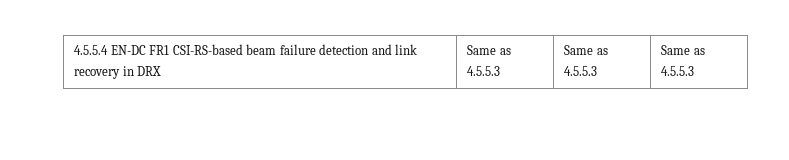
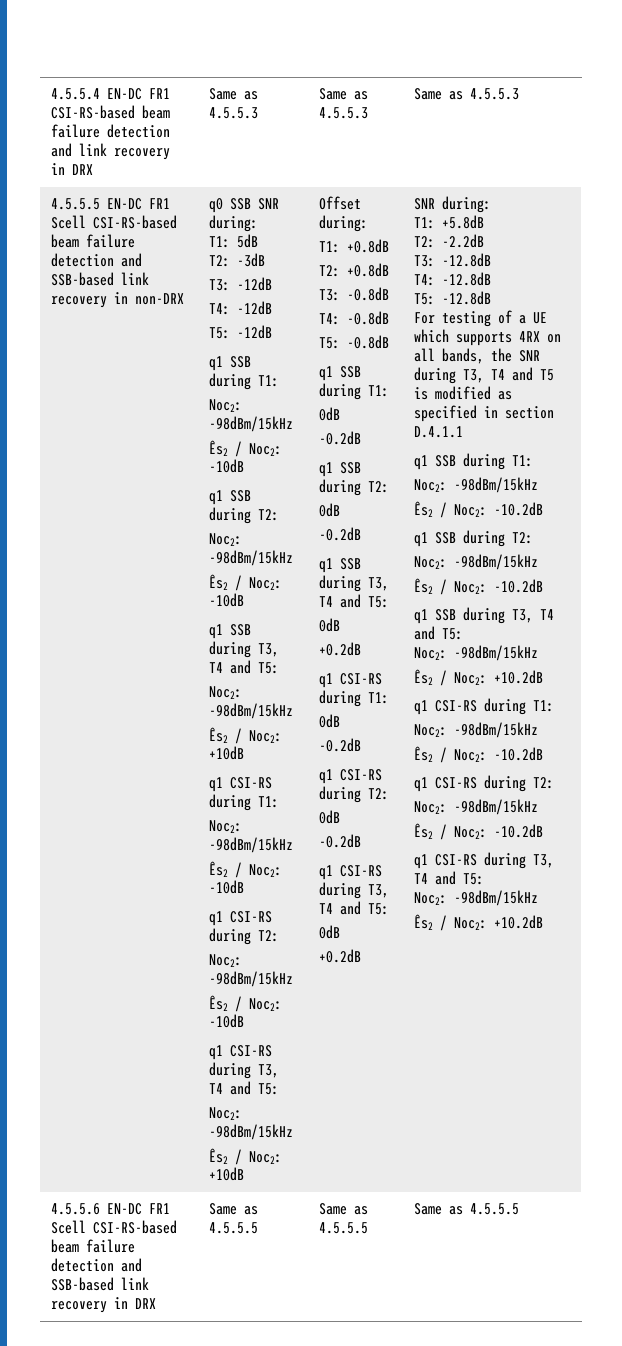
(695, 71) none -> [51,198,171,210] [51,215,178,229] [51,234,136,248] [51,253,143,267] [51,272,150,286] [51,292,185,308] [209,198,280,213] [209,215,259,232] [209,234,259,248] [209,253,266,267] [209,277,273,291] [209,301,273,315] [209,325,273,339] [209,356,252,371] [209,373,280,390] [209,399,243,412] [209,416,294,432] [209,440,283,457] [209,459,245,473] [209,490,252,505] [209,507,280,524] [209,533,243,546] [209,550,294,566] [209,574,283,591] [209,593,245,607] [209,624,252,639] [209,641,280,658] [209,660,280,674] [209,686,243,699] [209,703,294,719] [209,727,283,744] [209,746,245,760] [209,777,273,792] [209,794,280,811] [209,820,243,833] [209,837,294,853] [209,861,283,878] [209,880,245,894] [209,911,273,926] [209,928,280,945] [209,954,243,967] [209,971,294,987] [209,995,283,1012] [209,1014,245,1028] [209,1045,273,1060] [209,1062,280,1079] [209,1081,280,1095] [209,1107,243,1120] [209,1124,294,1140] [209,1148,283,1165] [209,1167,245,1181] [319,196,362,210] [319,215,369,232] [319,239,390,253] [319,263,390,277] [319,287,390,301] [319,311,390,325] [319,335,390,349] [319,366,362,381] [319,383,390,400] [319,407,341,421] [319,431,362,445] [319,462,362,477] [319,479,390,496] [319,503,341,517] [319,527,362,541] [319,558,362,573] [319,575,390,592] [319,594,390,608] [319,618,341,632] [319,642,362,656] [319,673,383,688] [319,690,390,707] [319,714,341,728] [319,738,362,752] [319,769,383,784] [319,786,390,803] [319,810,341,824] [319,834,362,848] [319,865,383,880] [319,882,390,899] [319,901,390,915] [319,925,341,939] [319,949,362,963] [414,196,492,213] [414,215,485,229] [414,234,485,248] [414,253,492,267] [414,272,492,286] [414,291,492,305] [414,310,548,327] [414,329,562,346] [414,348,541,364] [414,367,555,384] [414,386,513,400] [414,405,555,422] [414,426,464,438] [414,453,534,470] [414,477,539,493] [414,501,544,518] [414,530,534,547] [414,554,539,570] [414,578,544,595] [414,607,555,624] [414,626,464,640] [414,645,539,661] [414,669,544,686] [414,698,555,715] [414,722,539,738] [414,746,544,763] [414,775,555,792] [414,799,539,815] [414,823,544,840] [414,852,555,869] [414,871,485,885] [414,890,539,906] [414,914,544,931] [51,1203,171,1215] [51,1220,178,1234] [51,1239,136,1253] [51,1258,143,1272] [51,1277,150,1291] [51,1297,157,1313] [209,1203,259,1215] [209,1222,259,1234] [319,1203,369,1215] [319,1222,369,1234] [414,1203,520,1215] // 4.5.5.5 EN-DC FR1 Scell CSI-RS-based beam failure detection and SSB-based link recovery in non-DRX | q0 SSB SNR during: // T1: 5dB // T2: -3dB // T3: -12dB // T4: -12dB // T5: -12dB // q1 SSB during T1: // Noc2: -98dBm/15kHz // Ês2 / Noc2: -10dB // q1 SSB during T2: // Noc2: -98dBm/15kHz // Ês2 / Noc2: -10dB // q1 SSB during T3, T4 and T5: // Noc2: -98dBm/15kHz // Ês2 / Noc2: +10dB // q1 CSI-RS during T1: // Noc2: -98dBm/15kHz // Ês2 / Noc2: -10dB // q1 CSI-RS during T2: // Noc2: -98dBm/15kHz // Ês2 / Noc2: -10dB // q1 CSI-RS during T3, T4 and T5: // Noc2: -98dBm/15kHz // Ês2 / Noc2: +10dB | Offset during: // T1: +0.8dB // T2: +0.8dB // T3: -0.8dB // T4: -0.8dB // T5: -0.8dB // q1 SSB during T1: // 0dB // -0.2dB // q1 SSB during T2: // 0dB // -0.2dB // q1 SSB during T3, T4 and T5: // 0dB // +0.2dB // q1 CSI-RS during T1: // 0dB // -0.2dB // q1 CSI-RS during T2: // 0dB // -0.2dB // q1 CSI-RS during T3, T4 and T5: // 0dB // +0.2dB | SNR during: // T1: +5.8dB // T2: -2.2dB // T3: -12.8dB // T4: -12.8dB // T5: -12.8dB // For testing of a UE which supports 4RX on all bands, the SNR during T3, T4 and T5 is modified as specified in section D.4.1.1 // q1 SSB during T1: // Noc2: -98dBm/15kHz // Ês2 / Noc2: -10.2dB // q1 SSB during T2: // Noc2: -98dBm/15kHz // Ês2 / Noc2: -10.2dB // q1 SSB during T3, T4 and T5: // Noc2: -98dBm/15kHz // Ês2 / Noc2: +10.2dB // q1 CSI-RS during T1: // Noc2: -98dBm/15kHz // Ês2 / Noc2: -10.2dB // q1 CSI-RS during T2: // Noc2: -98dBm/15kHz // Ês2 / Noc2: -10.2dB // q1 CSI-RS during T3, T4 and T5: // Noc2: -98dBm/15kHz // Ês2 / Noc2: +10.2dB // 4.5.5.6 EN-DC FR1 Scell CSI-RS-based beam failure detection and SSB-based link recovery in DRX | Same as 4.5.5.5 | Same as 4.5.5.5 | Same as 4.5.5.5

